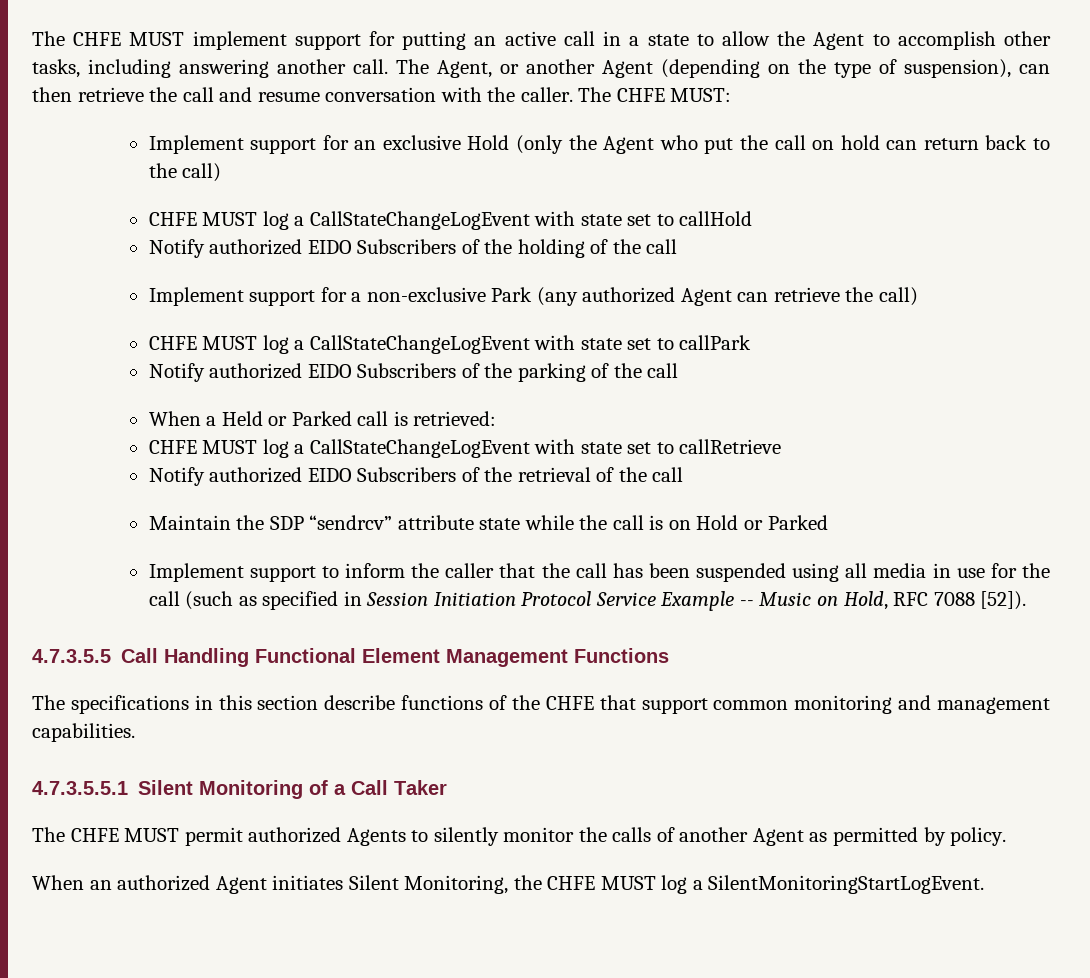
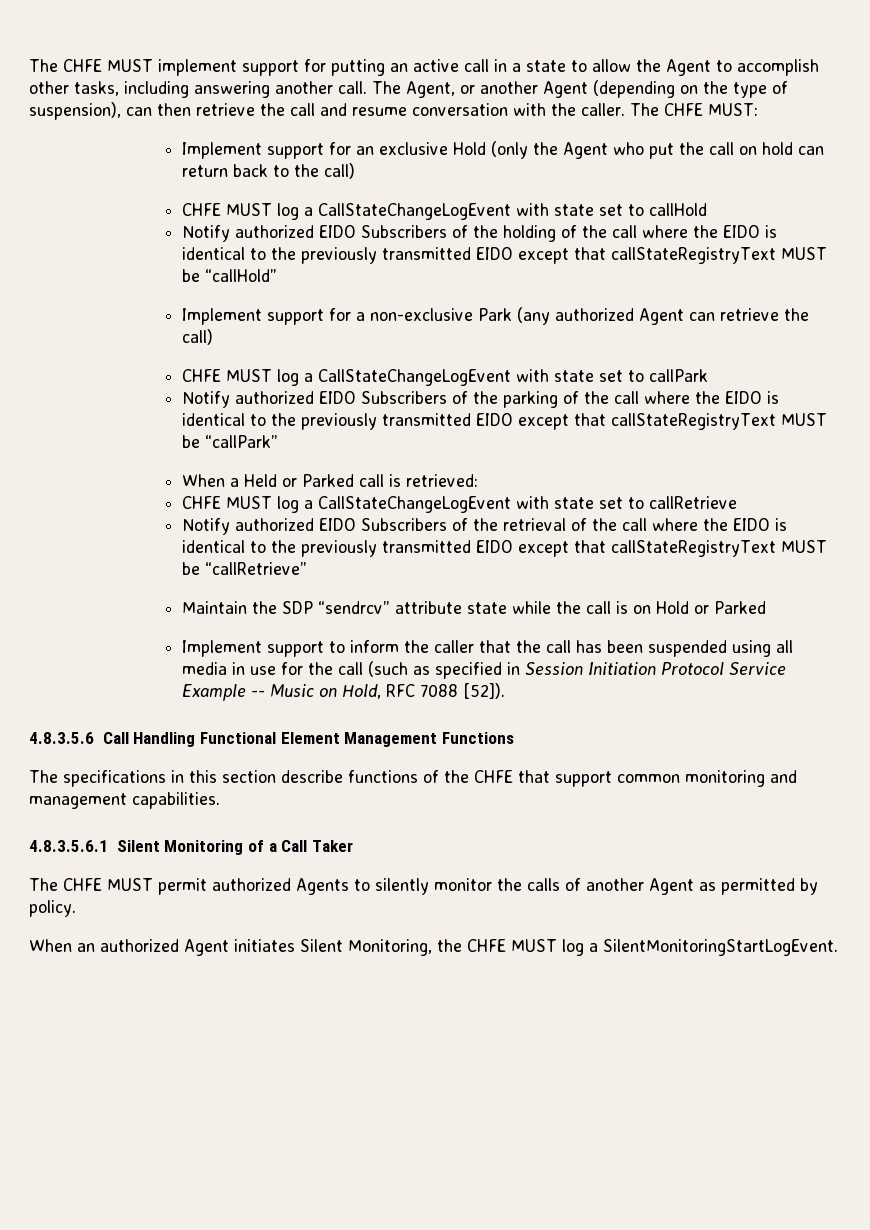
(678, 246) none -> [642,225,778,238] [182,247,828,264] [182,269,278,282] where the EIDO is identical to the previously transmitted EIDO except that callStateRegistryText MUST be “callHold”
(679, 370) none -> [644,391,780,404] [182,413,828,430] [182,435,279,448] where the EIDO is identical to the previously transmitted EIDO except that callStateRegistryText MUST be “callPark”
(684, 474) none -> [652,518,788,531] [182,540,828,557] [182,562,308,575] where the EIDO is identical to the previously transmitted EIDO except that callStateRegistryText MUST be “callRetrieve”
[32,649,111,663] 4.7.3.5.5 -> [29,732,94,744] 4.8.3.5.6
[32,781,128,795] 4.7.3.5.5.1 -> [29,840,108,852] 4.8.3.5.6.1

